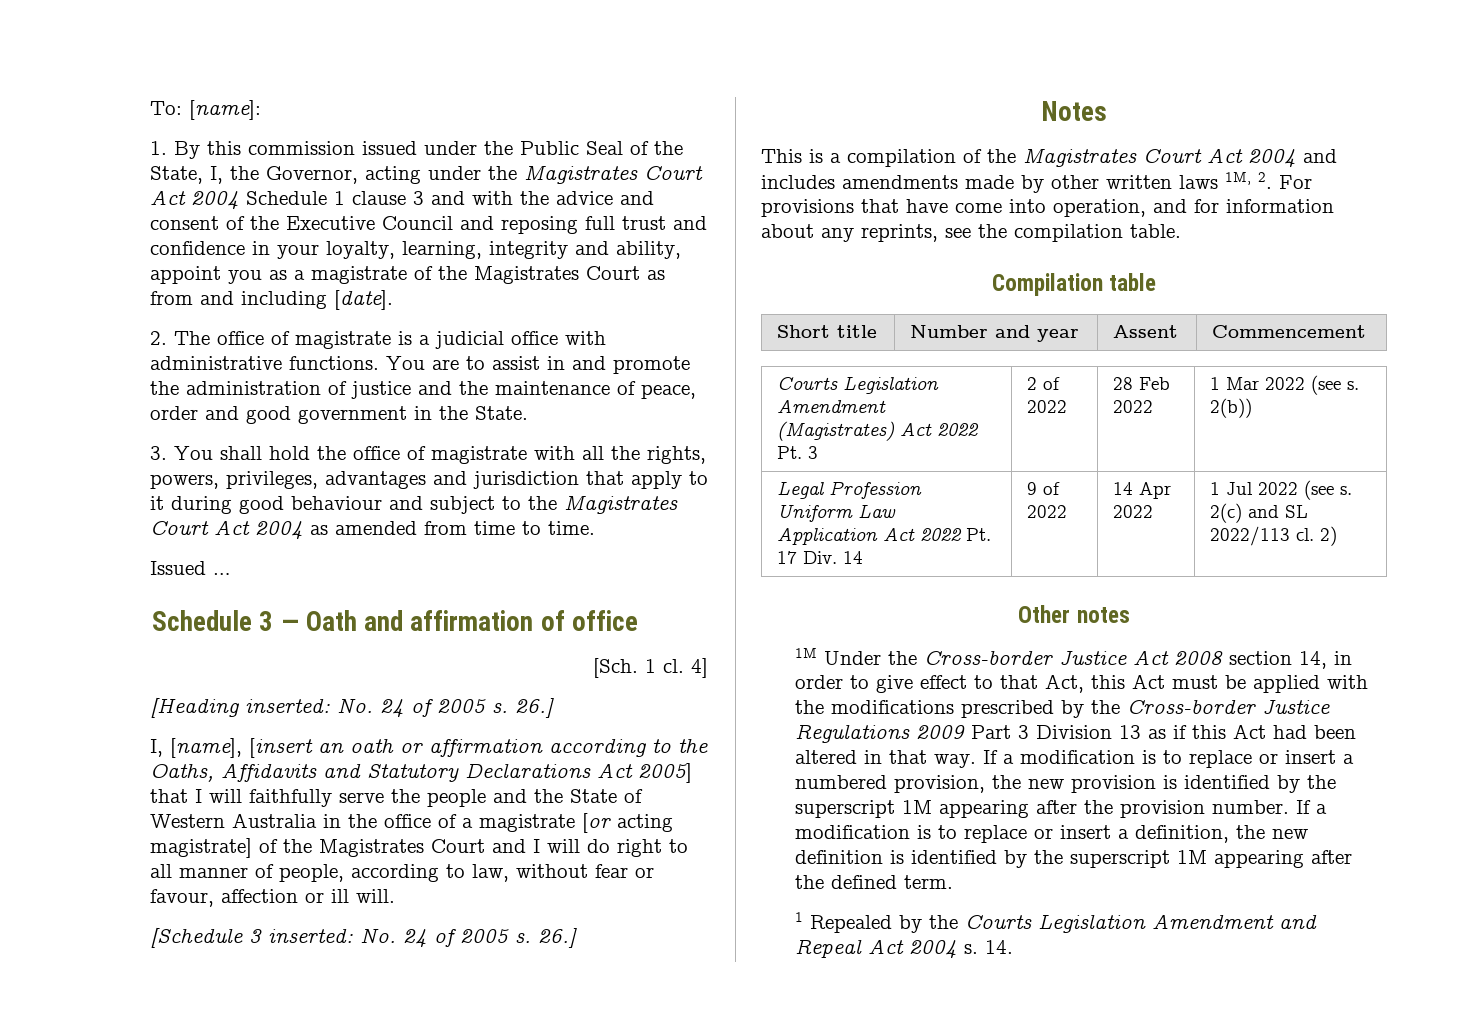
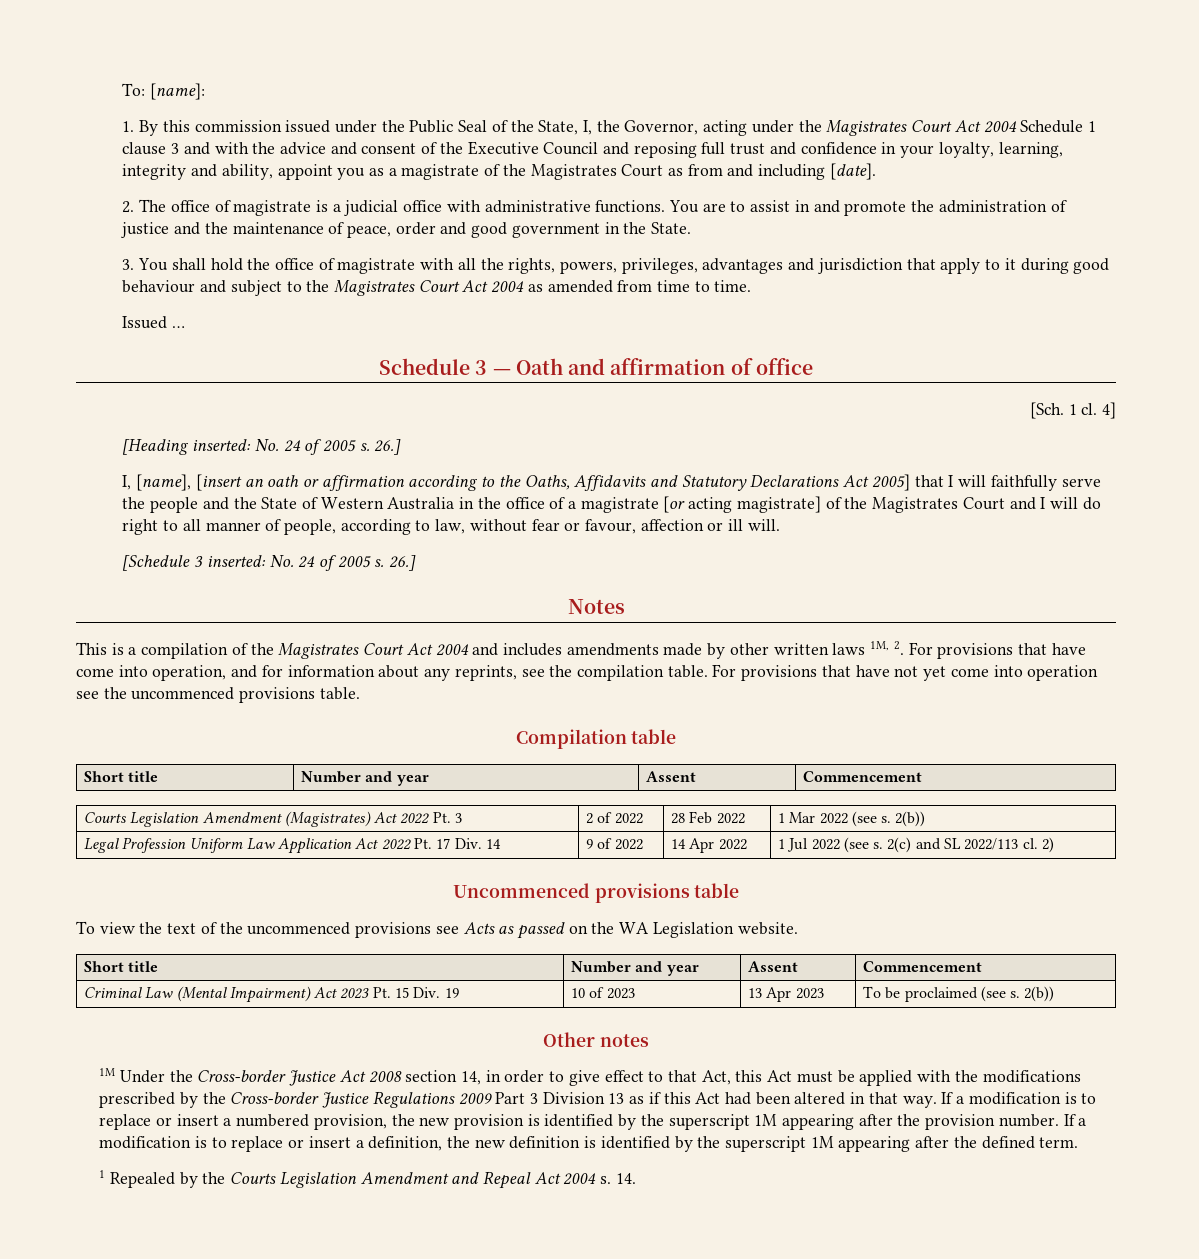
(1181, 231) none -> [712,664,1099,681] [76,687,360,703] For provisions that have not yet come into operation see the uncommenced provisions table.
(1337, 536) none -> [452,883,740,903] [76,921,798,939] [83,961,159,972] [570,961,699,976] [747,961,798,972] [862,961,982,972] [83,986,459,1003] [570,987,635,999] [747,987,824,1002] [862,986,1055,1002] // Uncommenced provisions table // To view the text of the uncommenced provisions see Acts as passed on the WA Legislation website. // Short title | Number and year | Assent | Commencement // Criminal Law (Mental Impairment) Act 2023 Pt. 15 Div. 19 | 10 of 2023 | 13 Apr 2023 | To be proclaimed (see s. 2(b))

